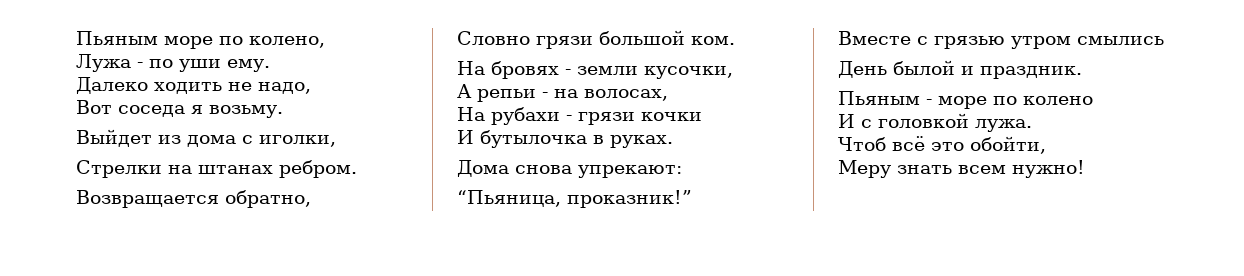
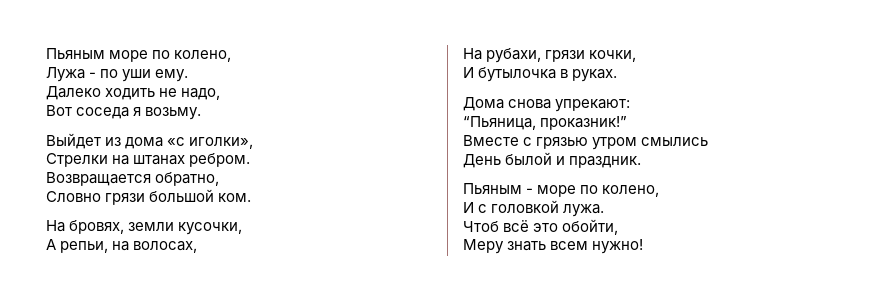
[242,135,336,147] с иголки, -> [167,137,254,149] «с иголки»,
[491,61,571,79] бровях - -> [69,220,125,234] бровях,
[477,89,548,102] репьи - -> [60,241,109,253] репьи,
[491,107,702,125] рубахи - грязи кочки -> [486,48,637,63] рубахи, грязи кочки,
[1023,96,1093,105] колено -> [602,185,660,197] колено,

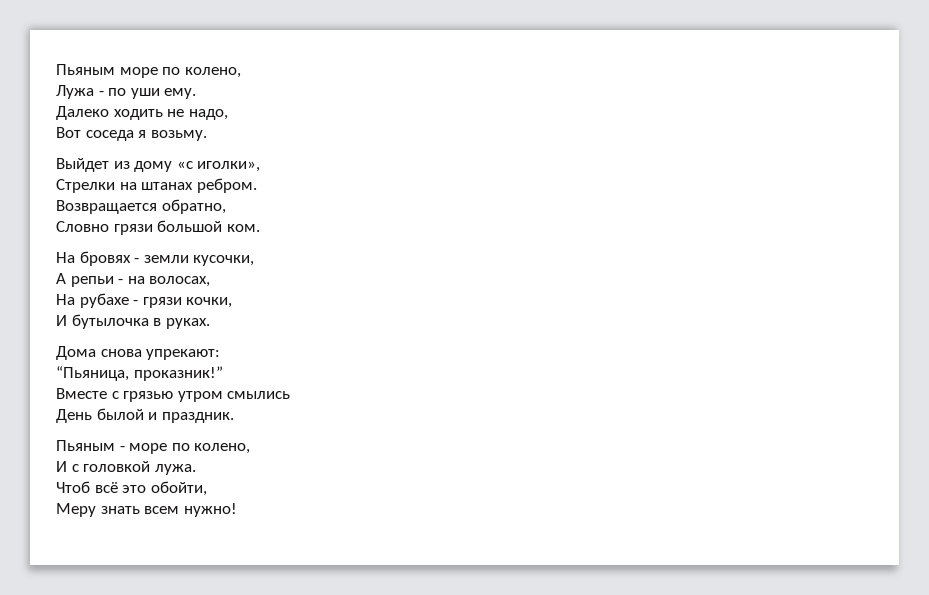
[125,137,164,149] дома -> [134,161,173,172] дому
[69,220,125,234] бровях, -> [79,251,140,266] бровях -
[60,241,109,253] репьи, -> [70,276,124,287] репьи -
[486,48,542,63] рубахи, -> [79,293,139,308] рубахе -

